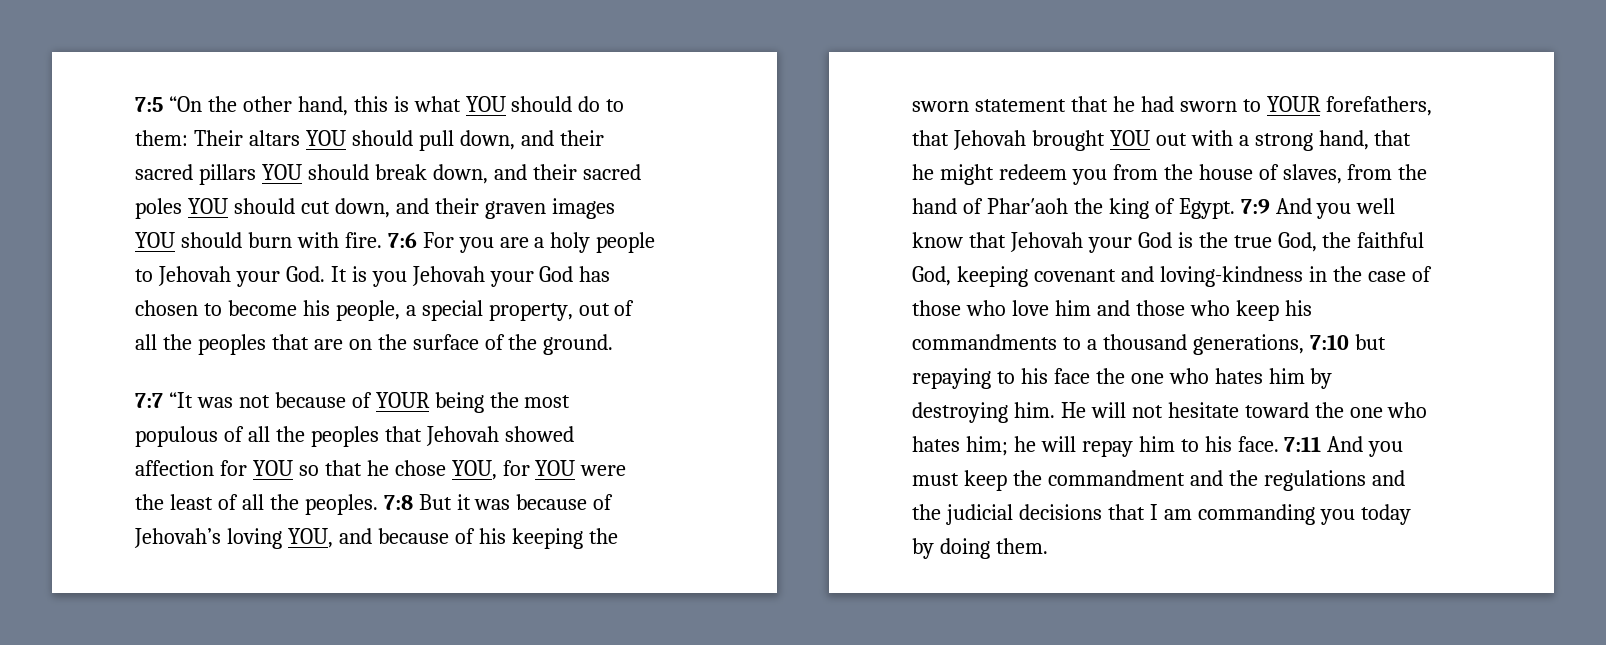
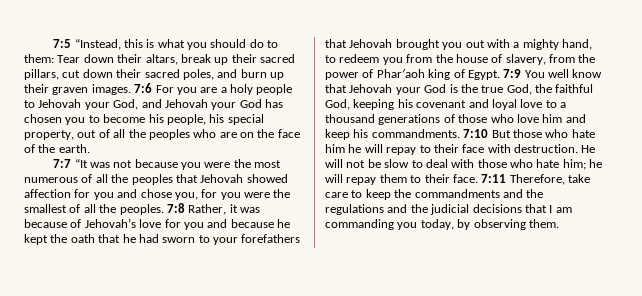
[168,96,348,116] “On the other hand, -> [74,39,121,50] “Instead,
[465,96,506,112] YOU -> [187,42,208,50] you
[193,130,604,151] [135,164,641,185] [135,198,615,219] [135,232,382,248] Their altars YOU should pull down, and their sacred pillars YOU should break down, and their sacred poles YOU should cut down, and their graven images YOU should burn with fire. -> [57,54,295,65] [24,69,284,80] [24,84,131,95] Tear down their altars, break up their sacred pillars, cut down their sacred poles, and burn up their graven images.
[285,266,407,287] God. It is you -> [113,99,162,110] God, and
(198, 308) none -> [65,117,86,125] you
[405,305,416,316] a -> [209,114,225,123] his
[271,334,309,350] that -> [193,129,217,138] who
[412,334,479,350] surface -> [277,129,300,138] face
[543,334,614,355] ground. -> [58,144,90,153] earth.
[351,392,484,413] of YOUR being -> [181,162,231,170] you were
[135,426,218,447] populous -> [24,177,78,183] numerous
[252,460,627,480] [135,494,213,510] YOU so that he chose YOU, for YOU were the least -> [93,189,291,200] [24,204,67,213] you and chose you, for you were the smallest
[418,494,452,510] But -> [188,204,227,215] Rather,
[226,528,618,549] [912,99,1066,112] loving YOU, and because of his keeping the sworn statement -> [139,219,290,230] [24,234,95,245] love for you and because he kept the oath
[1266,96,1432,116] YOUR forefathers, -> [213,234,301,245] your forefathers
[1109,130,1150,146] YOU -> [442,42,463,50] you
[1254,130,1412,151] [912,164,994,185] strong hand, that he might -> [522,39,592,50] [325,55,336,63] mighty hand, to
[1282,164,1428,184] [912,198,957,214] slaves, from the hand -> [505,54,596,65] [325,72,359,80] slavery, from the power
[1073,198,1103,214] the -> (425, 73) none
[1275,198,1352,219] And you -> [524,70,545,78] You
(1028, 276) none -> [397,99,413,108] his
[1159,266,1406,287] loving-kindness in the case -> [491,99,566,110] [325,114,441,125] loyal love to a thousand generations
[1135,300,1312,321] [912,334,1386,355] [912,368,1333,389] [912,402,1428,423] [912,436,1404,457] [912,473,959,486] those who keep his commandments to a thousand generations, 7:10 but repaying to his face the one who hates him by destroying him. He will not hesitate toward the one who hates him; he will repay him to his face. 7:11 And you must -> [325,129,595,140] [325,144,596,155] [325,159,603,170] [325,174,590,185] [325,190,363,198] keep his commandments. 7:10 But those who hate him he will repay to their face with destruction. He will not be slow to deal with those who hate him; he will repay them to their face. 7:11 Therefore, take care to
[1047,470,1185,486] commandment -> [414,189,500,198] commandments
[1360,504,1411,525] [912,538,990,559] today by doing -> [420,219,526,230] today, by observing

